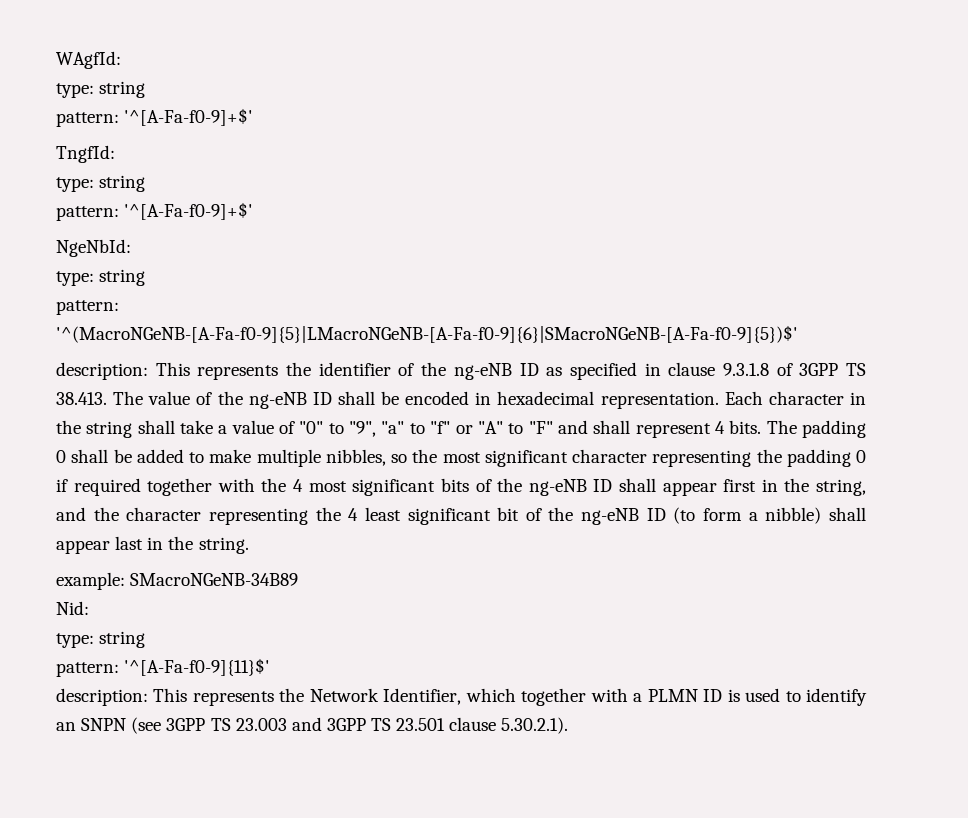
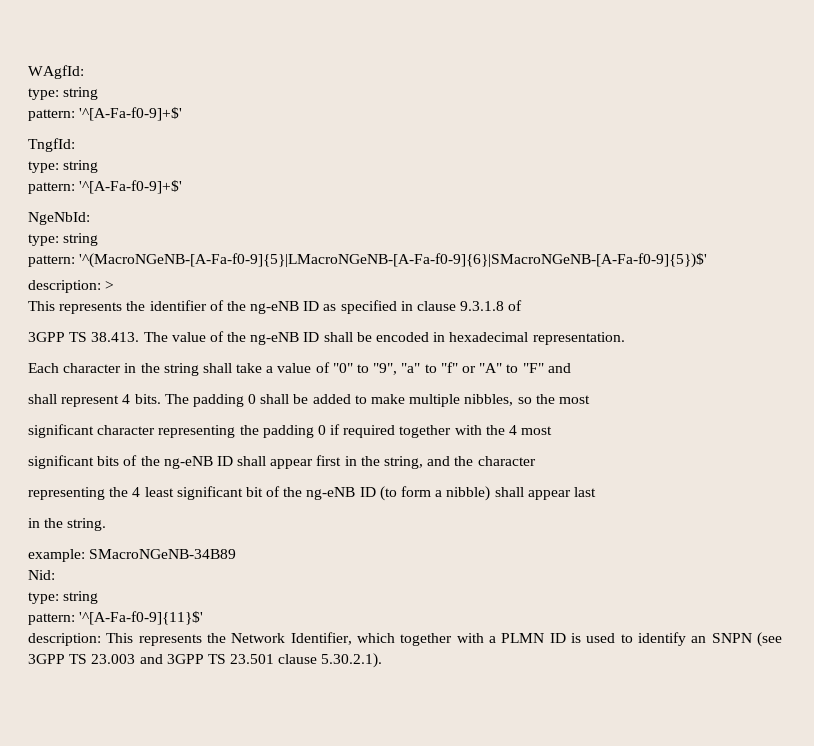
(148, 371) none -> [105,281,115,290] > //
(793, 369) none -> (523, 305) //
(719, 400) none -> (625, 338) //
(588, 427) none -> (571, 368) //
(481, 457) none -> (590, 399) //
(347, 486) none -> (553, 430) //
(202, 514) none -> (536, 461) //
(144, 543) none -> (596, 492) //

